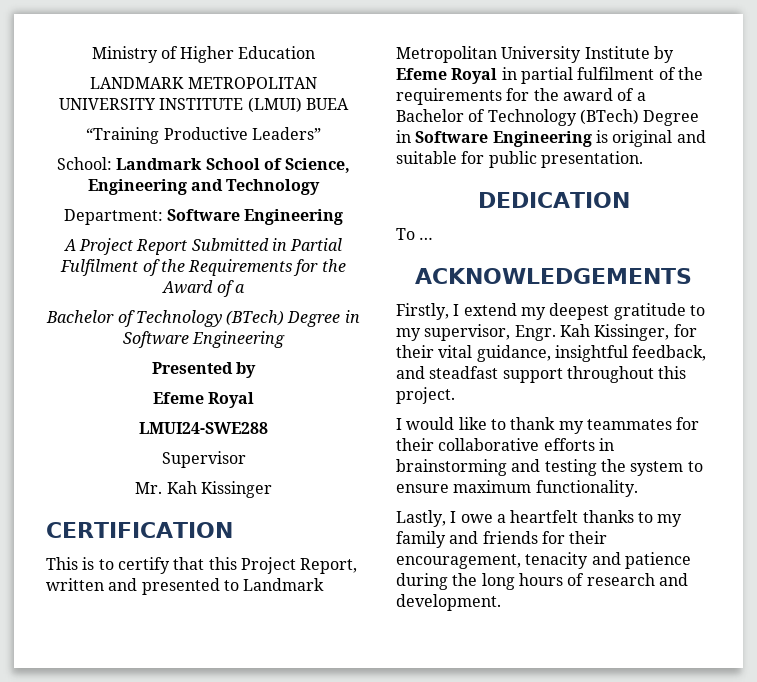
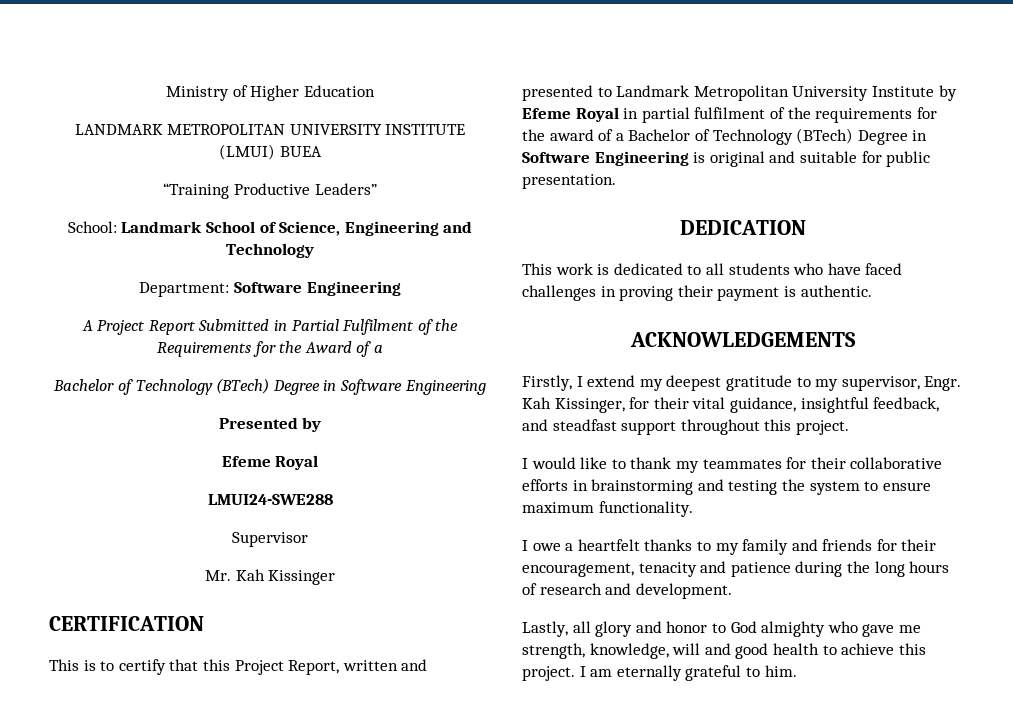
[396,228,434,240] To … -> [522,263,903,275] [522,285,872,301] This work is dedicated to all students who have faced challenges in proving their payment is authentic.
[396,510,446,527] Lastly, -> (693, 509) none
(501, 602) none -> [522,621,921,637] [522,643,926,659] [522,665,797,681] // Lastly, all glory and honor to God almighty who gave me strength, knowledge, will and good health to achieve this project. I am eternally grateful to him.

